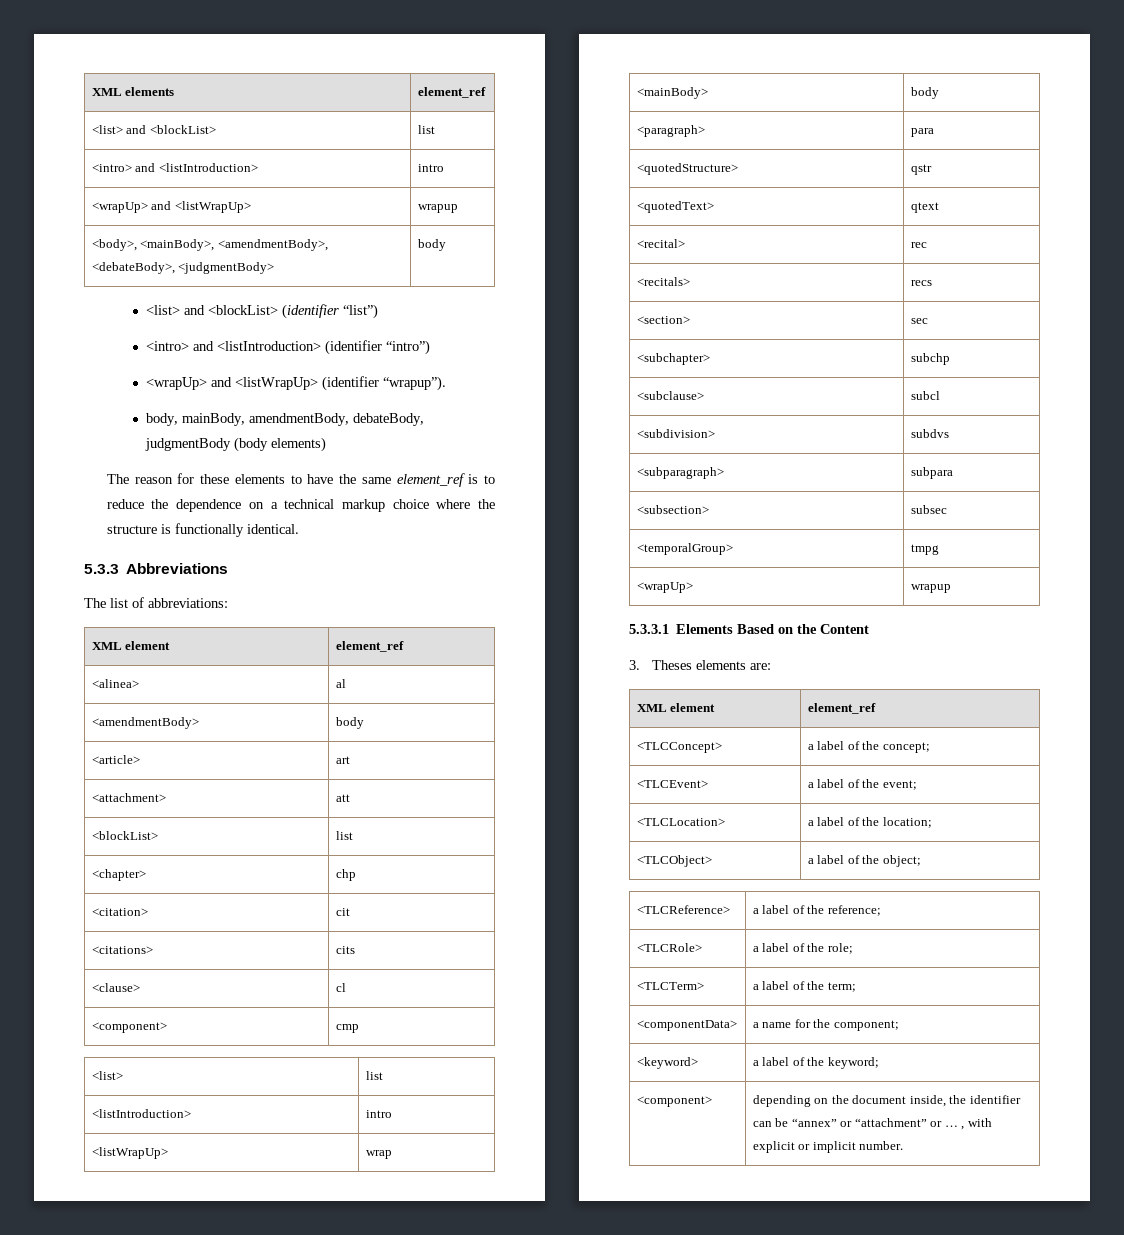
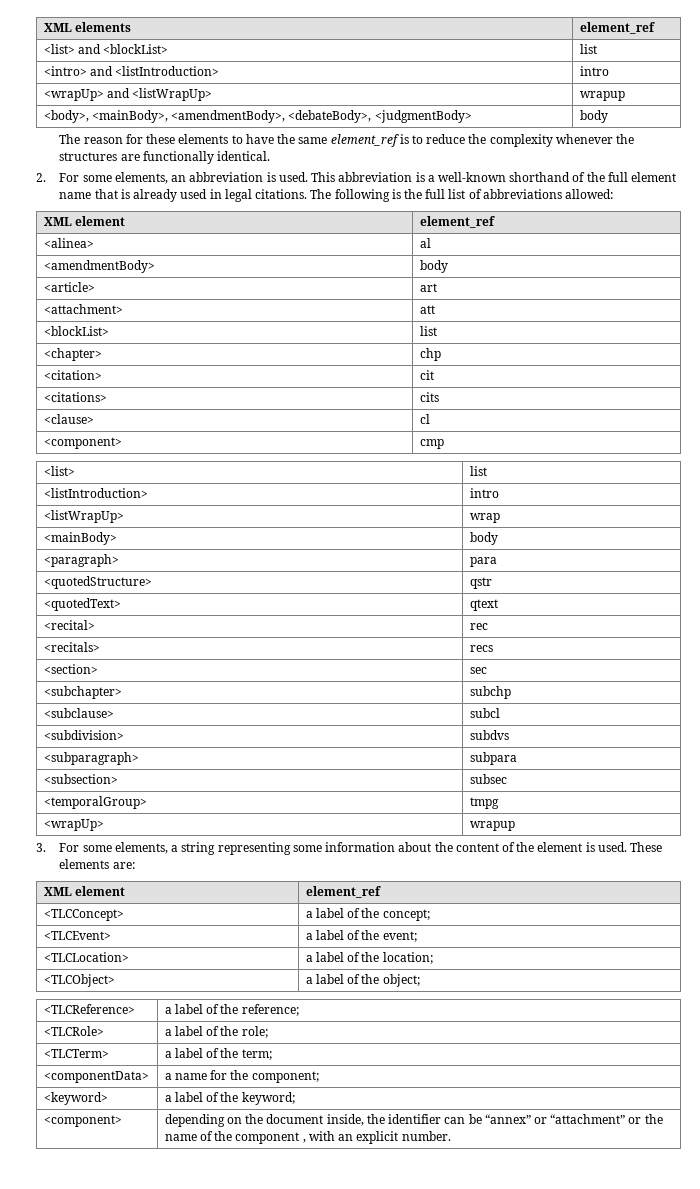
[145,304,378,319] [145,340,430,355] [145,376,446,391] [145,413,424,426] [144,437,326,452] // <list> and <blockList> (identifier “list”) // <intro> and <listIntroduction> (identifier “intro”) // <wrapUp> and <listWrapUp> (identifier “wrapup”). // body, mainBody, amendmentBody, debateBody, judgmentBody (body elements) -> (608, 116) none
[176,499,495,512] [106,523,299,537] [84,563,229,574] [84,597,228,608] dependence on a technical markup choice where the structure is functionally identical. // 5.3.3 Abbreviations // The list of abbreviations: -> [489,134,635,147] [59,151,271,164] [36,172,677,184] [59,189,614,202] complexity whenever the structures are functionally identical. // 2. For some elements, an abbreviation is used. This abbreviation is a well-known shorthand of the full element name that is already used in legal citations. The following is the full list of abbreviations allowed:
[629,624,870,634] [629,660,692,670] 5.3.3.1 Elements Based on the Content // 3. Theses -> [36,842,663,855] 3. For some elements, a string representing some information about the content of the element is used. These
[944,1118,992,1130] [752,1141,856,1153] … , with explicit or implicit -> [644,1114,663,1124] [164,1131,399,1144] the name of the component , with an explicit

